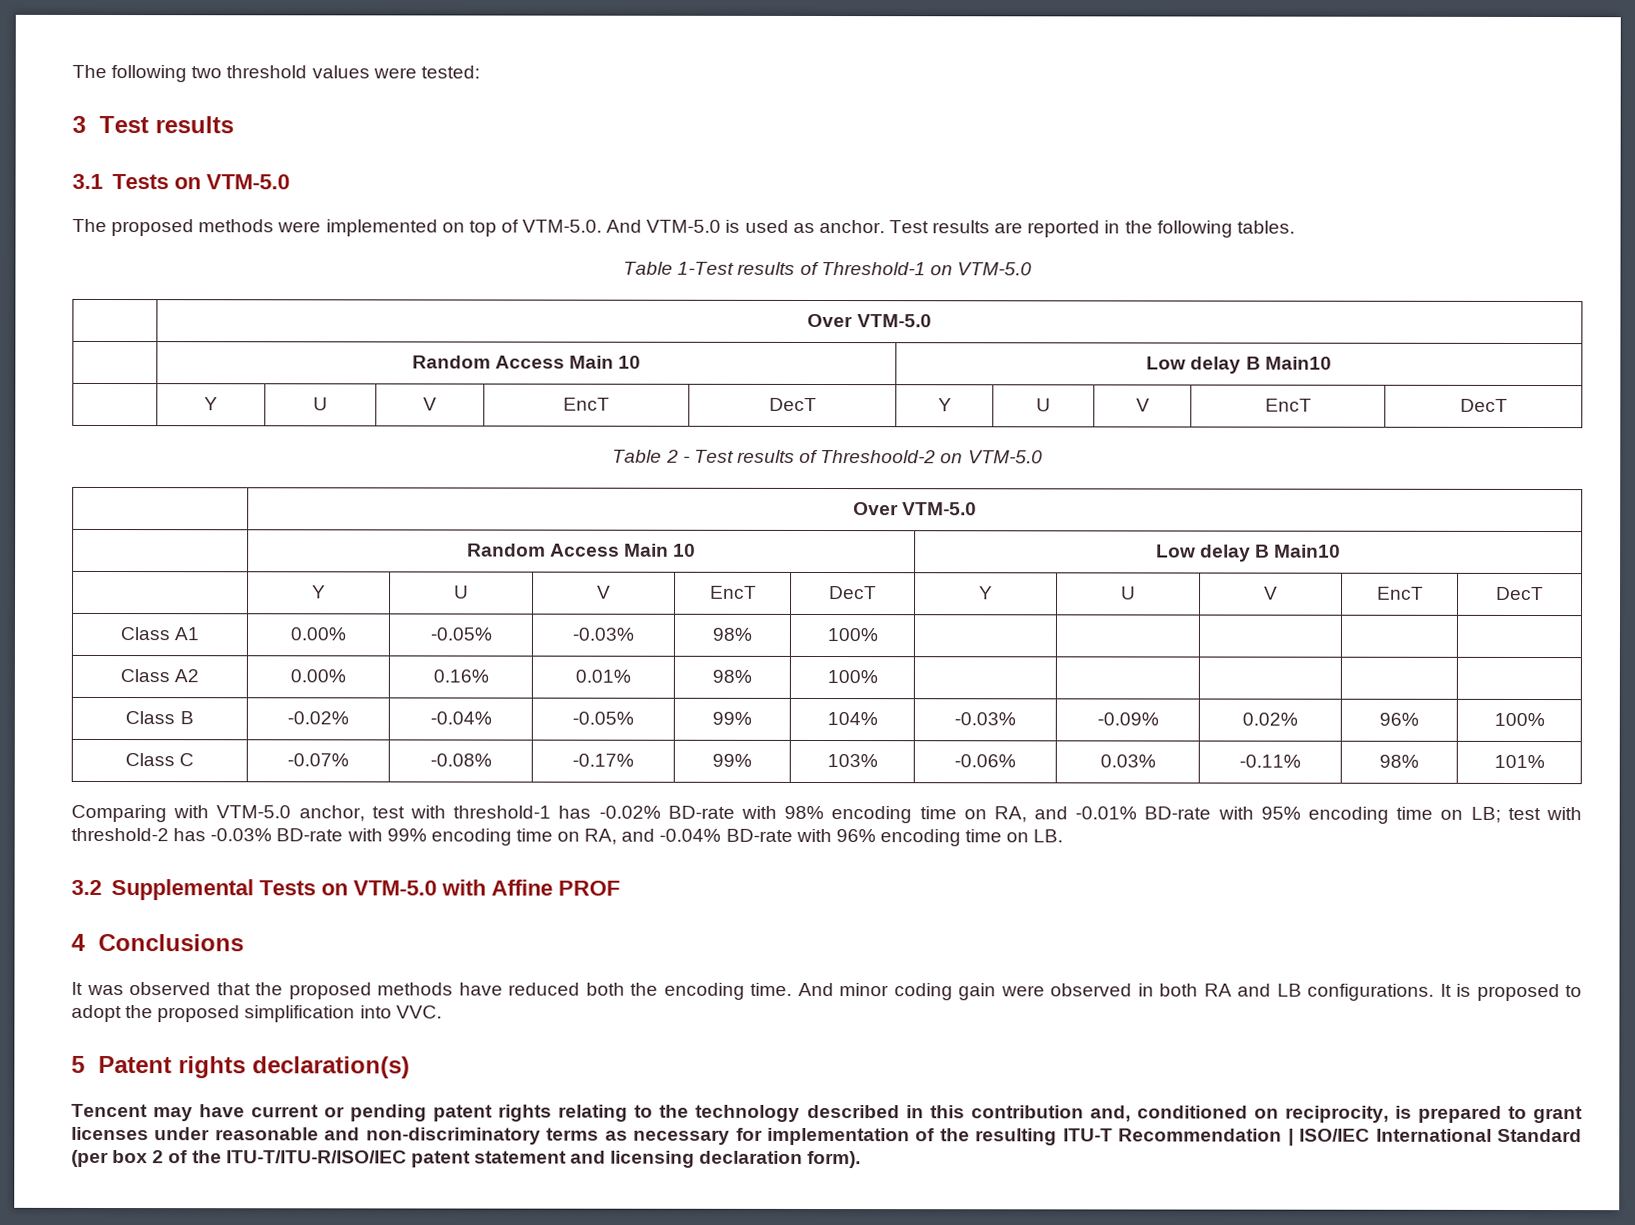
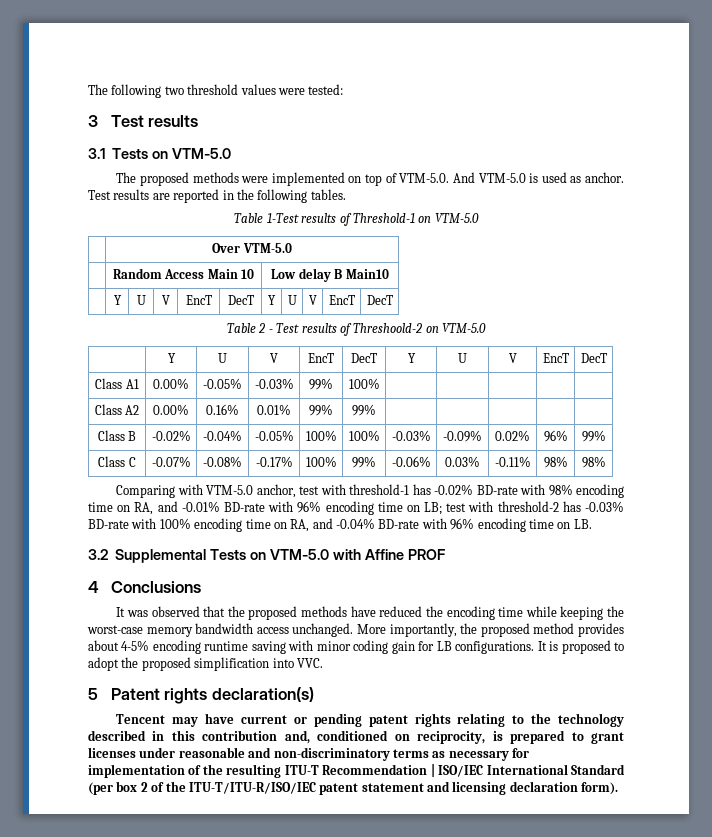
[852,502,978,516] [466,543,697,557] [1155,544,1342,562] // | Over VTM-5.0 // | Random Access Main 10 | Low delay B Main10 -> (486, 328) none
[712,627,753,641] 98% -> [309,378,333,390] 99%
[712,669,753,683] [826,670,878,684] 98% | 100% -> [309,404,333,416] [352,404,376,416] 99% | 99%
[712,711,753,725] [826,712,878,726] 99% | 104% -> [305,430,337,441] [348,430,380,441] 100% | 100%
[1493,712,1545,727] 100% -> [581,430,606,442] 99%
[712,753,753,767] [826,754,878,768] | 99% | 103% -> [305,456,337,467] [352,456,376,468] | 100% | 99%
[1493,754,1545,769] 101% -> [581,456,606,468] 98%
[1260,806,1301,820] 95% -> [297,501,322,513] 96%
[386,828,427,842] 99% -> [159,518,191,529] 100%
[585,982,625,996] both -> (423, 611) none
[750,982,1271,1001] time. And minor coding gain were observed in both RA and -> [498,606,624,620] [87,623,625,637] [88,640,435,654] time while keeping the worst-case memory bandwidth access unchanged. More importantly, the proposed method provides about 4-5% encoding runtime saving with minor coding gain for

